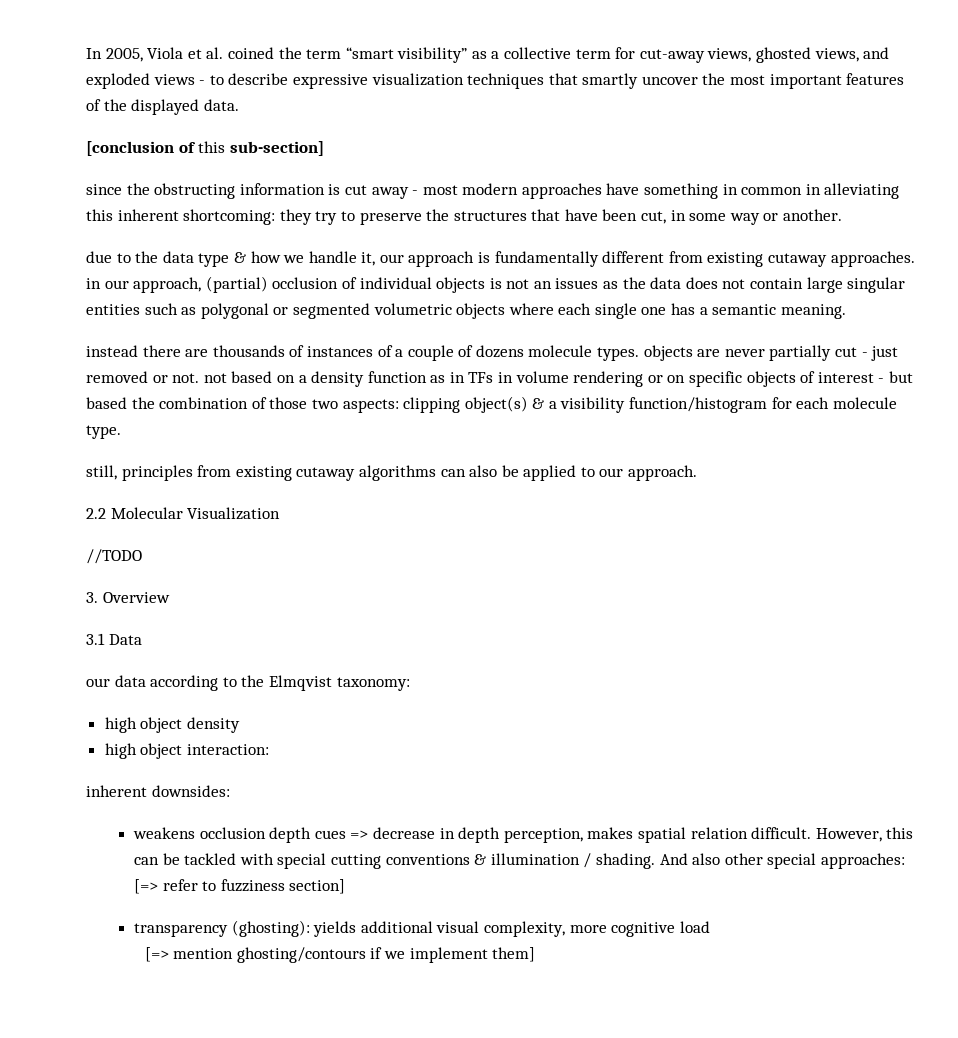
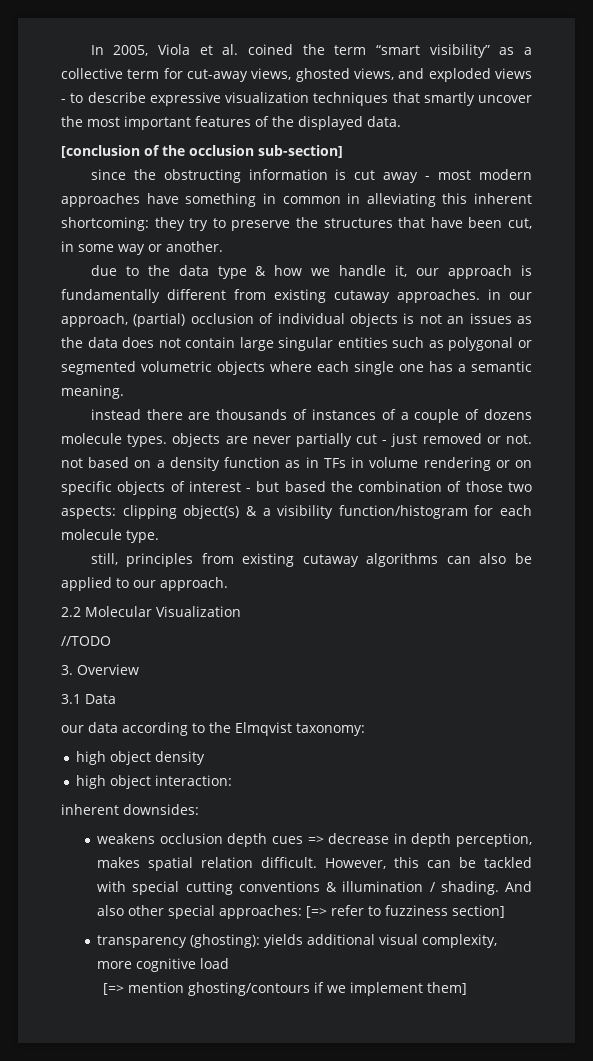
[198,141,226,153] this -> [162,145,254,156] the occlusion

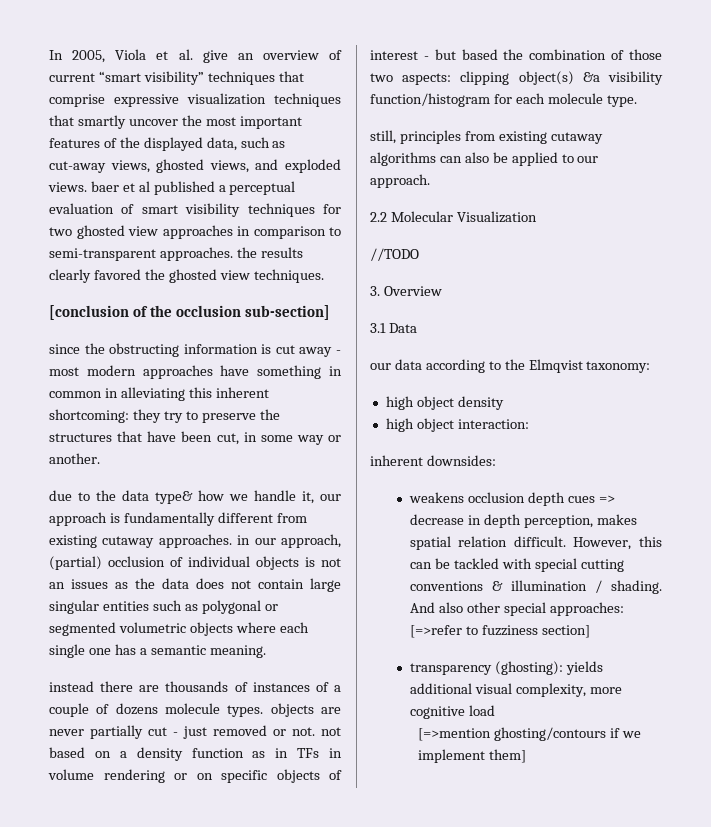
[248,44,532,58] [61,68,532,82] [61,92,146,103] coined the term “smart visibility” as a collective term for cut-away views, ghosted views, and exploded views - to describe -> [202,50,342,63] [49,71,304,85] [49,94,105,107] give an overview of current “smart visibility” techniques that comprise
[367,116,401,127] data. -> [206,137,286,151] [49,159,341,173] [48,181,296,195] [49,203,341,217] [49,225,341,239] [49,247,303,261] [49,269,324,283] data, such as cut-away views, ghosted views, and exploded views. baer et al published a perceptual evaluation of smart visibility techniques for two ghosted view approaches in comparison to semi-transparent approaches. the results clearly favored the ghosted view techniques.
[217,266,267,279] type & -> [155,491,193,504] type&
[245,506,271,516] & a -> [582,72,600,82] &a
[306,905,365,918] [=> refer -> [409,625,462,638] [=>refer
[102,982,184,995] [=> mention -> [417,728,491,741] [=>mention

